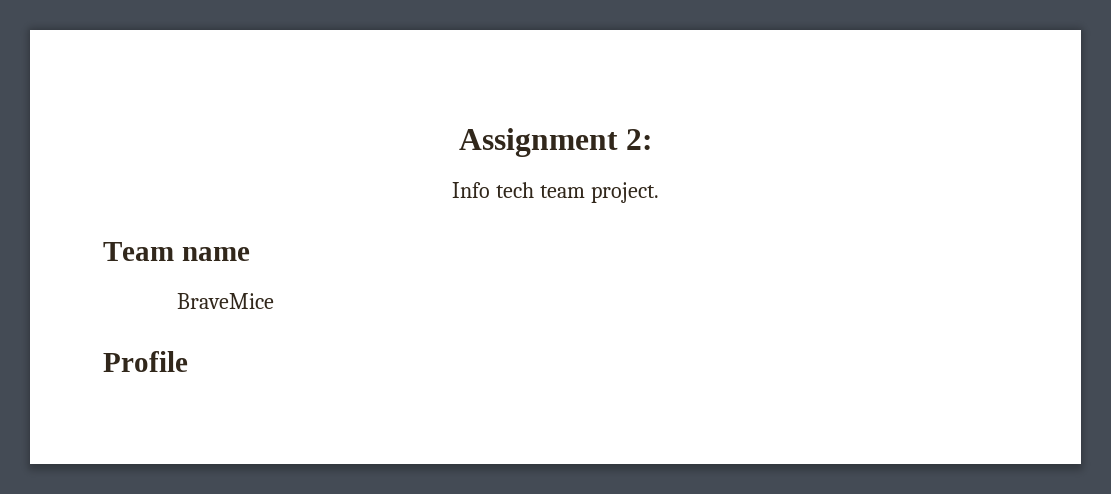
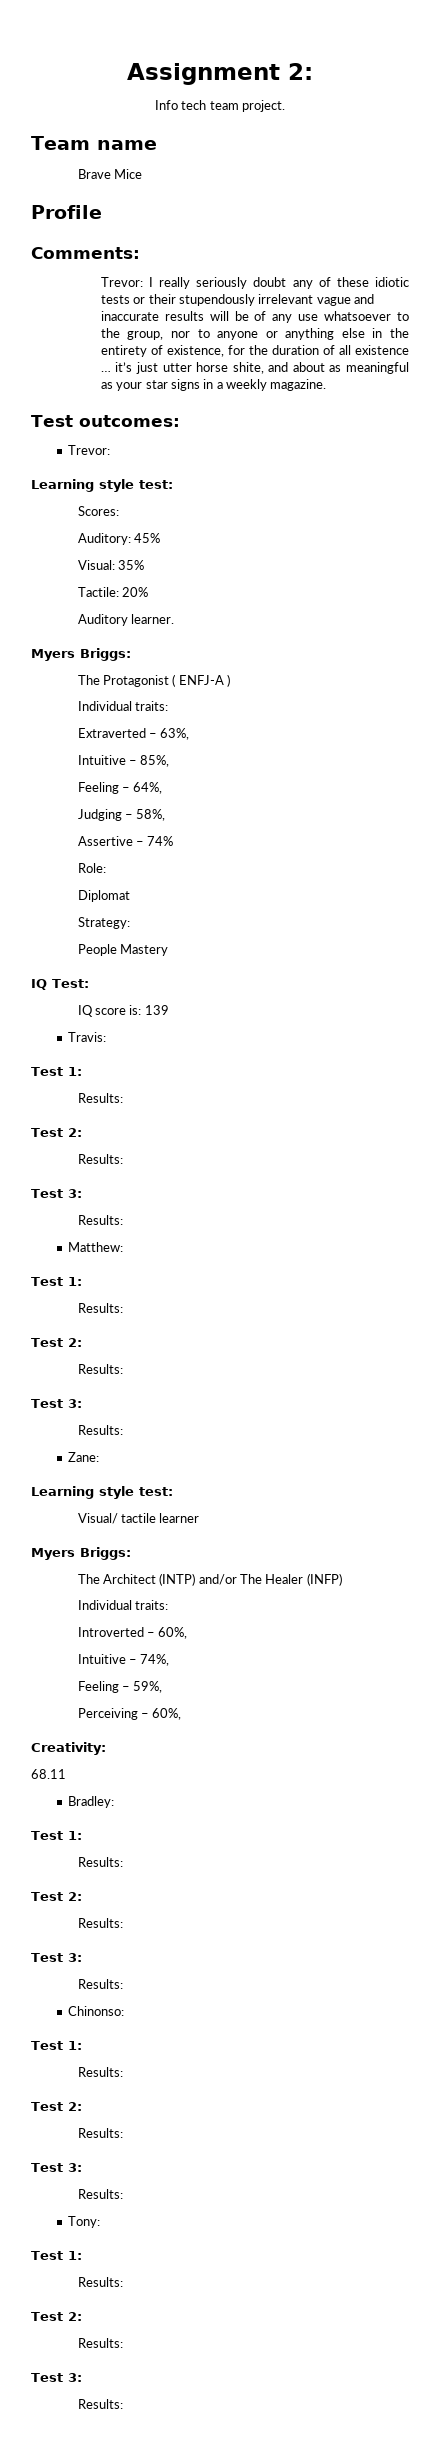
[177,293,275,309] BraveMice -> [77,169,142,179] Brave Mice
(188, 361) none -> [31,247,140,259] [100,277,409,289] [100,294,375,306] [100,311,410,323] [100,328,410,340] [100,345,410,357] [100,362,410,374] [100,379,327,391] [31,415,180,427] [68,445,111,455] [31,479,173,492] [77,506,119,516] [77,533,160,545] [77,560,144,570] [77,587,148,597] [77,614,174,626] [31,648,131,661] [77,674,231,687] [77,701,168,711] [77,728,190,740] [77,755,170,767] [77,782,163,794] [77,809,166,821] [77,836,174,846] [77,863,106,873] [77,890,130,902] [77,917,130,929] [77,944,168,956] [31,979,89,990] [77,1005,169,1017] [68,1032,107,1042] [31,1067,82,1076] [77,1093,123,1103] [31,1128,82,1137] [77,1154,123,1164] [31,1189,82,1198] [77,1215,123,1225] [68,1242,124,1252] [31,1277,82,1286] [77,1303,123,1313] [31,1338,82,1347] [77,1364,123,1374] [31,1399,82,1408] [77,1425,123,1435] [68,1452,100,1462] [31,1486,173,1499] [77,1513,200,1524] [31,1547,131,1560] [77,1573,342,1586] [77,1600,168,1610] [77,1627,188,1639] [77,1654,170,1666] [77,1681,163,1693] [77,1708,182,1720] [31,1742,106,1755] [31,1769,66,1779] [68,1796,115,1808] [31,1831,82,1840] [77,1857,123,1867] [31,1892,82,1901] [77,1918,123,1928] [31,1953,82,1962] [77,1979,123,1989] [68,2006,125,2016] [31,2041,82,2050] [77,2067,123,2077] [31,2102,82,2111] [77,2128,123,2138] [31,2163,82,2172] [77,2189,123,2199] [68,2216,101,2228] [31,2251,82,2260] [77,2277,123,2287] [31,2312,82,2321] [77,2338,123,2348] [31,2373,82,2382] [77,2399,123,2409] // Comments: // Trevor: I really seriously doubt any of these idiotic tests or their stupendously irrelevant vague and inaccurate results will be of any use whatsoever to the group, nor to anyone or anything else in the entirety of existence, for the duration of all existence … it’s just utter horse shite, and about as meaningful as your star signs in a weekly magazine. // Test outcomes: // Trevor: // Learning style test: // Scores: // Auditory: 45% // Visual: 35% // Tactile: 20% // Auditory learner. // Myers Briggs: // The Protagonist ( ENFJ-A ) // Individual traits: // Extraverted – 63%, // Intuitive – 85%, // Feeling – 64%, // Judging – 58%, // Assertive – 74% // Role: // Diplomat // Strategy: // People Mastery // IQ Test: // IQ score is: 139 // Travis: // Test 1: // Results: // Test 2: // Results: // Test 3: // Results: // Matthew: // Test 1: // Results: // Test 2: // Results: // Test 3: // Results: // Zane: // Learning style test: // Visual/ tactile learner // Myers Briggs: // The Architect (INTP) and/or The Healer (INFP) // Individual traits: // Introverted – 60%, // Intuitive – 74%, // Feeling – 59%, // Perceiving – 60%, // Creativity: // 68.11 // Bradley: // Test 1: // Results: // Test 2: // Results: // Test 3: // Results: // Chinonso: // Test 1: // Results: // Test 2: // Results: // Test 3: // Results: // Tony: // Test 1: // Results: // Test 2: // Results: // Test 3: // Results:

